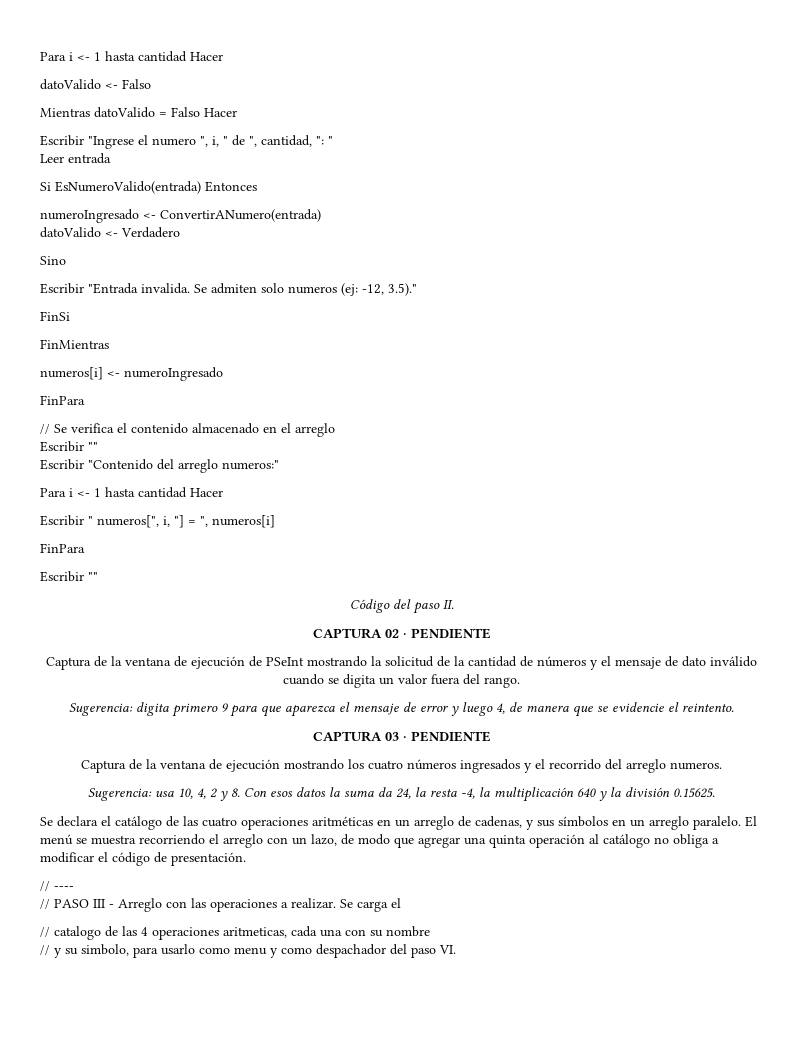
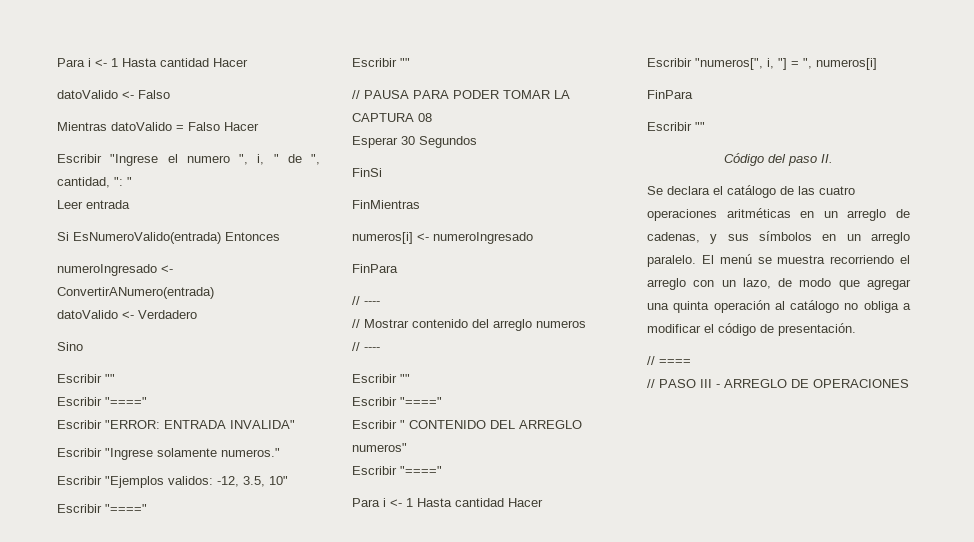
[40,51,135,61] Para i <- 1 hasta -> [57,58,157,67] Para i <- 1 Hasta
[88,283,417,296] "Entrada invalida. Se admiten solo numeros (ej: -12, 3.5)." -> [105,374,115,383] [57,397,147,406] [57,420,295,429] [57,448,280,460] [57,476,288,488] [57,504,147,513] [352,58,410,67] [352,90,570,99] [352,113,432,122] [352,136,477,148] "" // Escribir "====" // Escribir "ERROR: ENTRADA INVALIDA" // Escribir "Ingrese solamente numeros." // Escribir "Ejemplos validos: -12, 3.5, 10" // Escribir "====" // Escribir "" // // PAUSA PARA PODER TOMAR LA CAPTURA 08 // Esperar 30 Segundos
[54,423,335,437] [40,441,98,452] [40,459,279,473] [40,487,135,497] Se verifica el contenido almacenado en el arreglo // Escribir "" // Escribir "Contenido del arreglo numeros:" // Para i <- 1 hasta -> [364,301,380,305] [352,319,586,331] [352,342,380,351] [352,374,410,383] [352,397,442,406] [352,420,582,429] [352,443,407,452] [352,466,442,475] [352,498,452,507] ---- // // Mostrar contenido del arreglo numeros // // ---- // Escribir "" // Escribir "====" // Escribir " CONTENIDO DEL ARREGLO numeros" // Escribir "====" // Para i <- 1 Hasta
[88,515,159,528] " numeros[", -> [695,58,763,70] "numeros[",
[312,628,491,639] [46,656,757,670] [283,674,520,688] [69,702,734,717] [312,731,491,742] [81,759,722,773] [88,787,715,802] // CAPTURA 02 · PENDIENTE // Captura de la ventana de ejecución de PSeInt mostrando la solicitud de la cantidad de números y el mensaje de dato inválido cuando se digita un valor fuera del rango. // Sugerencia: digita primero 9 para que aparezca el mensaje de error y luego 4, de manera que se evidencie el reintento. // CAPTURA 03 · PENDIENTE // Captura de la ventana de ejecución mostrando los cuatro números ingresados y el recorrido del arreglo numeros. // Sugerencia: usa 10, 4, 2 y 8. Con esos datos la suma da 24, la resta -4, la multiplicación 640 y la división 0.15625. -> (833, 158) none
[54,886,74,890] ---- -> [659,359,691,365] ====
[118,898,401,912] [40,926,430,940] [40,944,456,958] Arreglo con las operaciones a realizar. Se carga el // // catalogo de las 4 operaciones aritmeticas, cada una con su nombre // // y su simbolo, para usarlo como menu y como despachador del paso VI. -> [724,379,909,388] ARREGLO DE OPERACIONES

